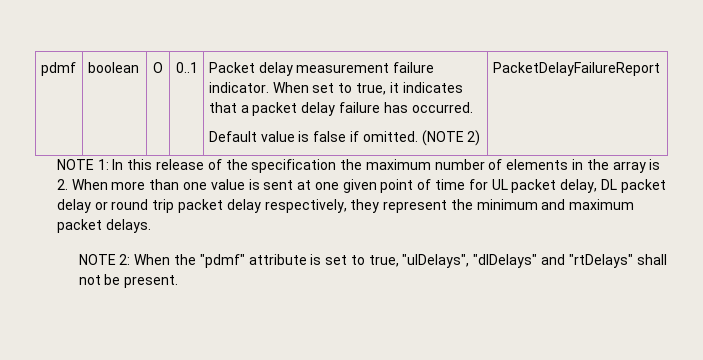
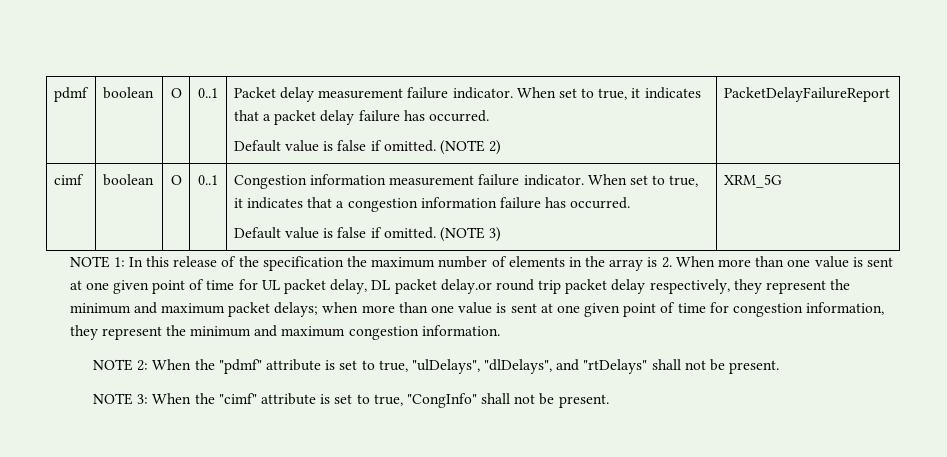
(660, 69) none -> [53,174,84,185] [102,174,154,186] [170,175,182,185] [198,175,218,185] [233,174,699,189] [233,197,631,212] [233,227,502,242] [723,174,782,188] // cimf | boolean | O | 0..1 | Congestion information measurement failure indicator. When set to true, it indicates that a congestion information failure has occurred. // Default value is false if omitted. (NOTE 3) | XRM_5G
[56,199,108,213] delay or -> [440,279,492,294] delay.or
[105,219,151,233] delays. -> [274,302,885,317] [69,325,500,340] delays; when more than one value is sent at one given point of time for congestion information, they represent the minimum and maximum congestion information.
[473,254,538,268] "dlDelays" -> [484,359,553,374] "dlDelays",
(179, 281) none -> [93,393,609,408] // NOTE 3: When the "cimf" attribute is set to true, "CongInfo" shall not be present.

